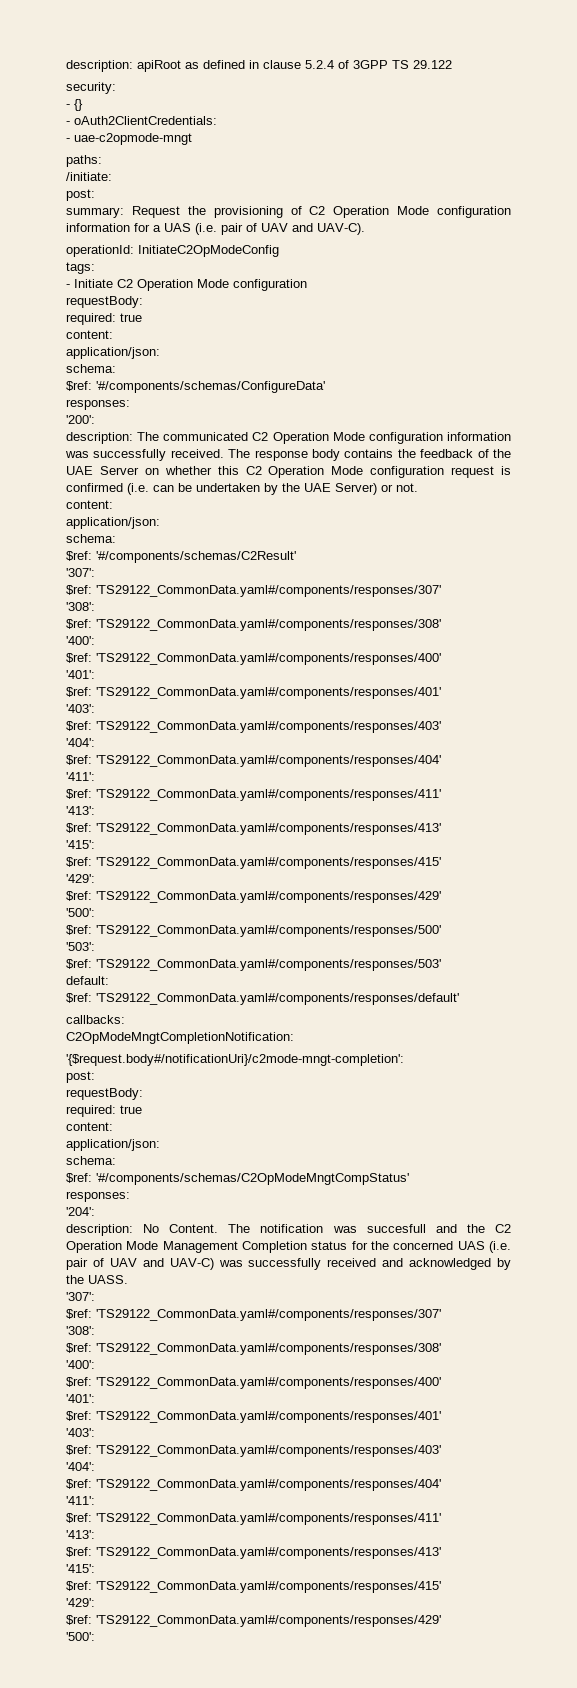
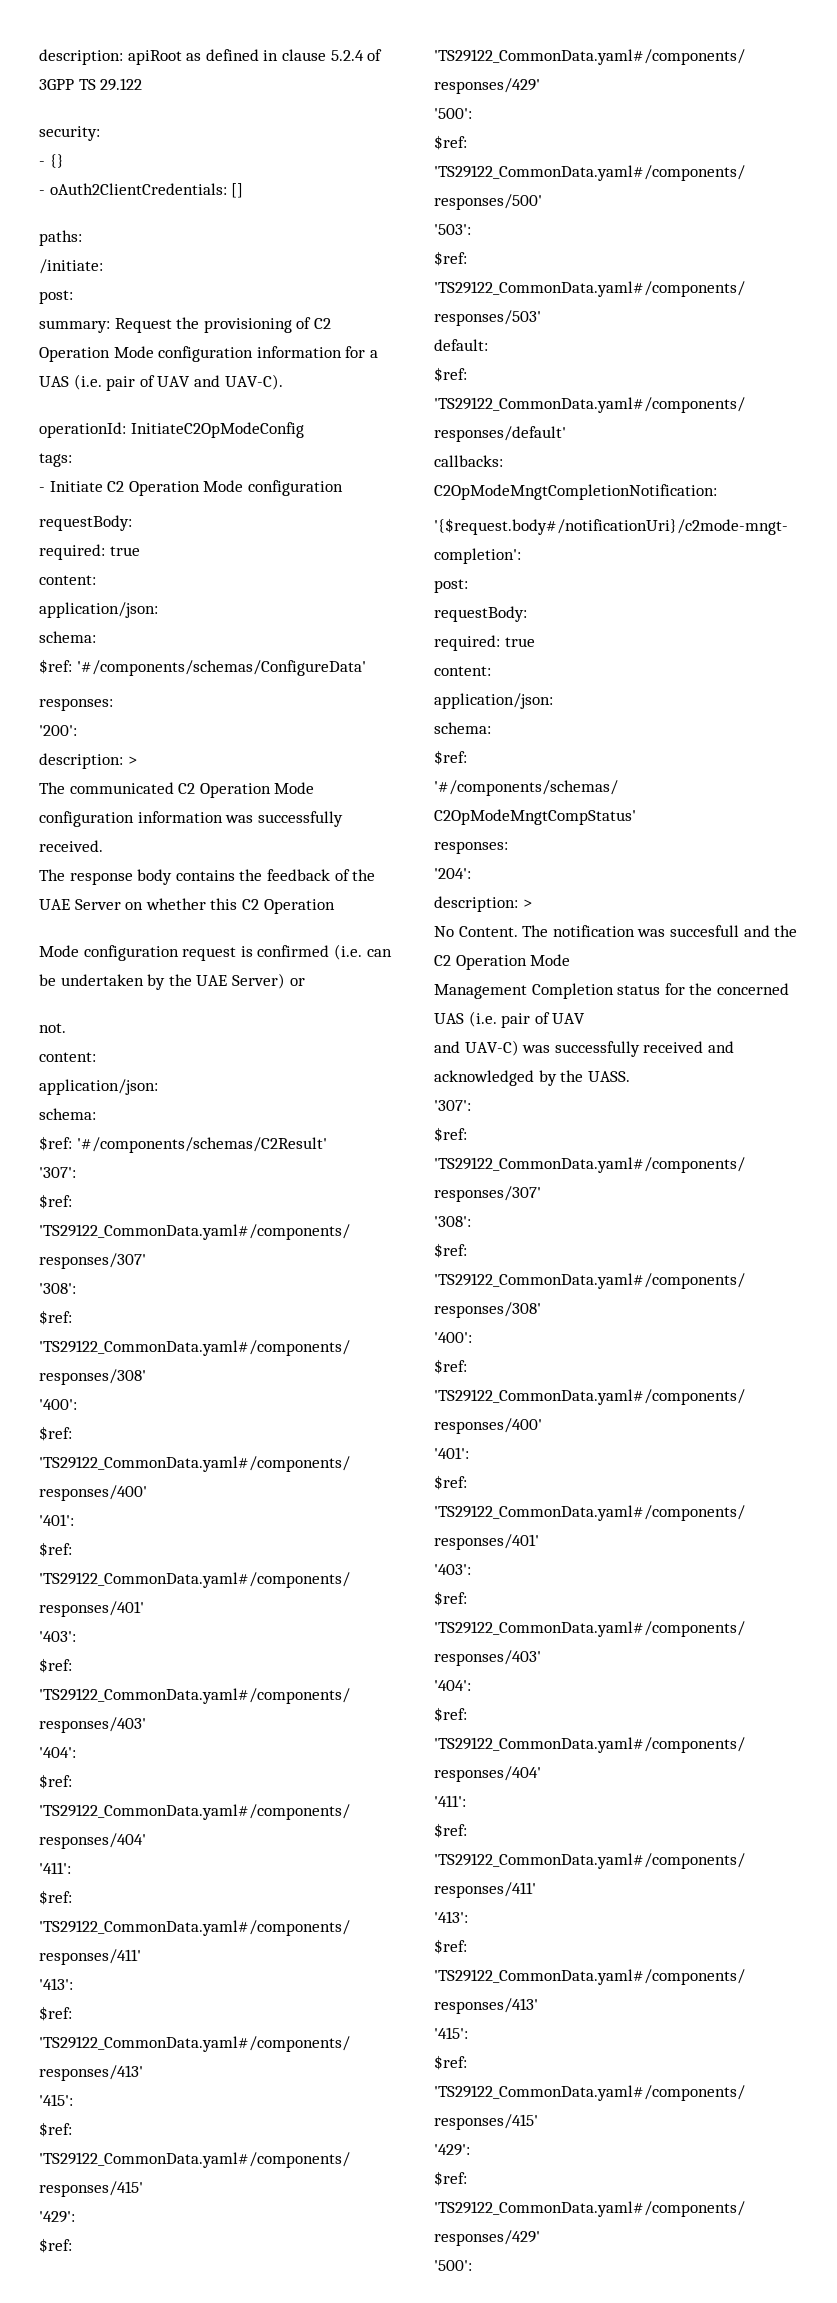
[66,133,192,145] // - uae-c2opmode-mngt -> [231,183,244,198] []
(133, 438) none -> [127,756,137,765] > //
(224, 453) none -> (103, 846) //
(325, 472) none -> (335, 906) //
(393, 488) none -> (305, 982) //
(133, 1230) none -> [522,899,532,908] > //
(159, 1245) none -> (571, 960) //
(137, 1262) none -> (586, 1018) //

